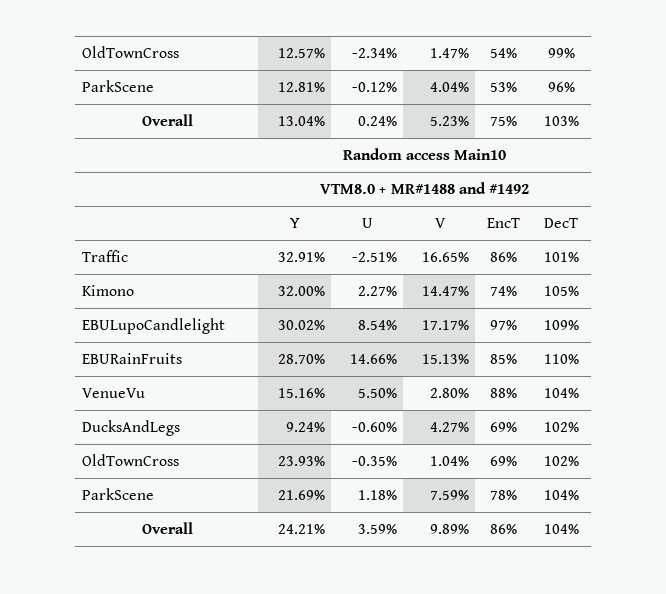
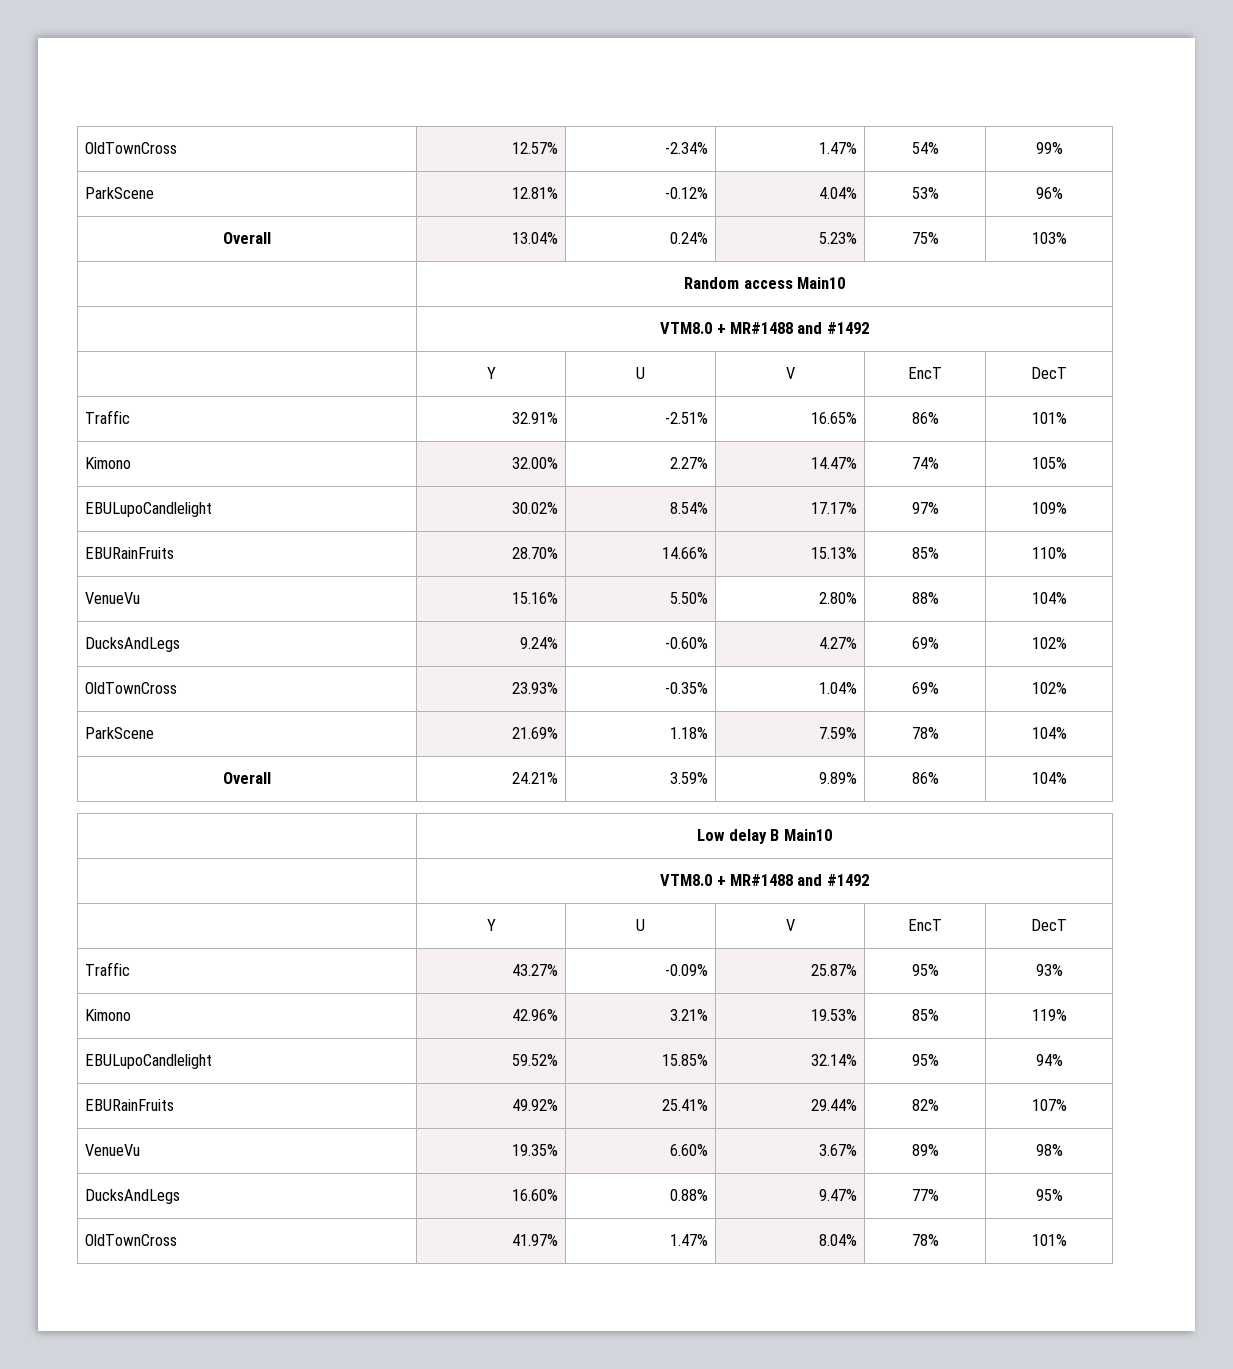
(579, 529) none -> [697,829,832,844] [660,874,869,886] [486,919,496,931] [636,919,645,931] [785,919,795,931] [908,919,942,931] [1031,919,1067,931] [85,962,131,976] [511,964,558,976] [664,964,708,976] [810,964,857,976] [911,964,939,976] [1035,964,1063,976] [85,1009,132,1021] [511,1009,558,1021] [669,1009,708,1021] [810,1009,857,1021] [911,1009,939,1021] [1031,1009,1067,1021] [85,1054,213,1069] [511,1054,558,1066] [661,1054,708,1066] [810,1054,857,1066] [911,1054,939,1066] [1035,1054,1063,1066] [85,1099,175,1111] [511,1099,558,1111] [661,1099,708,1111] [810,1099,857,1111] [911,1099,939,1111] [1031,1099,1067,1111] [85,1144,141,1156] [511,1144,558,1156] [669,1144,708,1156] [818,1144,857,1156] [911,1144,939,1156] [1035,1144,1063,1156] [85,1189,181,1204] [511,1189,558,1201] [669,1189,708,1201] [818,1189,857,1201] [911,1189,939,1201] [1035,1189,1063,1201] [85,1234,178,1246] [511,1234,558,1246] [669,1234,708,1246] [818,1234,857,1246] [911,1234,939,1246] [1031,1234,1067,1246] // | Low delay B Main10 // | VTM8.0 + MR#1488 and #1492 // | Y | U | V | EncT | DecT // Traffic | 43.27% | -0.09% | 25.87% | 95% | 93% // Kimono | 42.96% | 3.21% | 19.53% | 85% | 119% // EBULupoCandlelight | 59.52% | 15.85% | 32.14% | 95% | 94% // EBURainFruits | 49.92% | 25.41% | 29.44% | 82% | 107% // VenueVu | 19.35% | 6.60% | 3.67% | 89% | 98% // DucksAndLegs | 16.60% | 0.88% | 9.47% | 77% | 95% // OldTownCross | 41.97% | 1.47% | 8.04% | 78% | 101%

